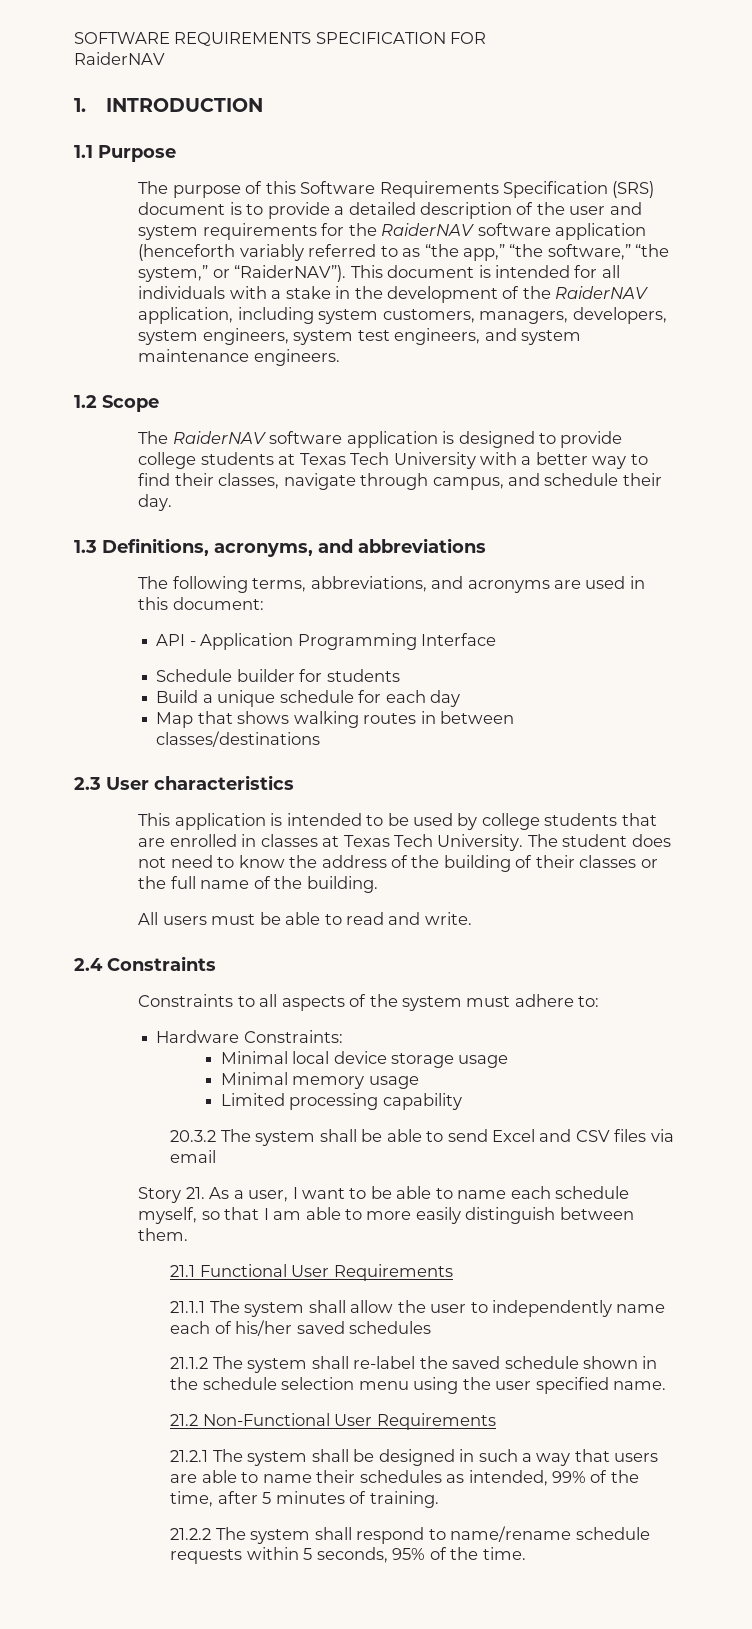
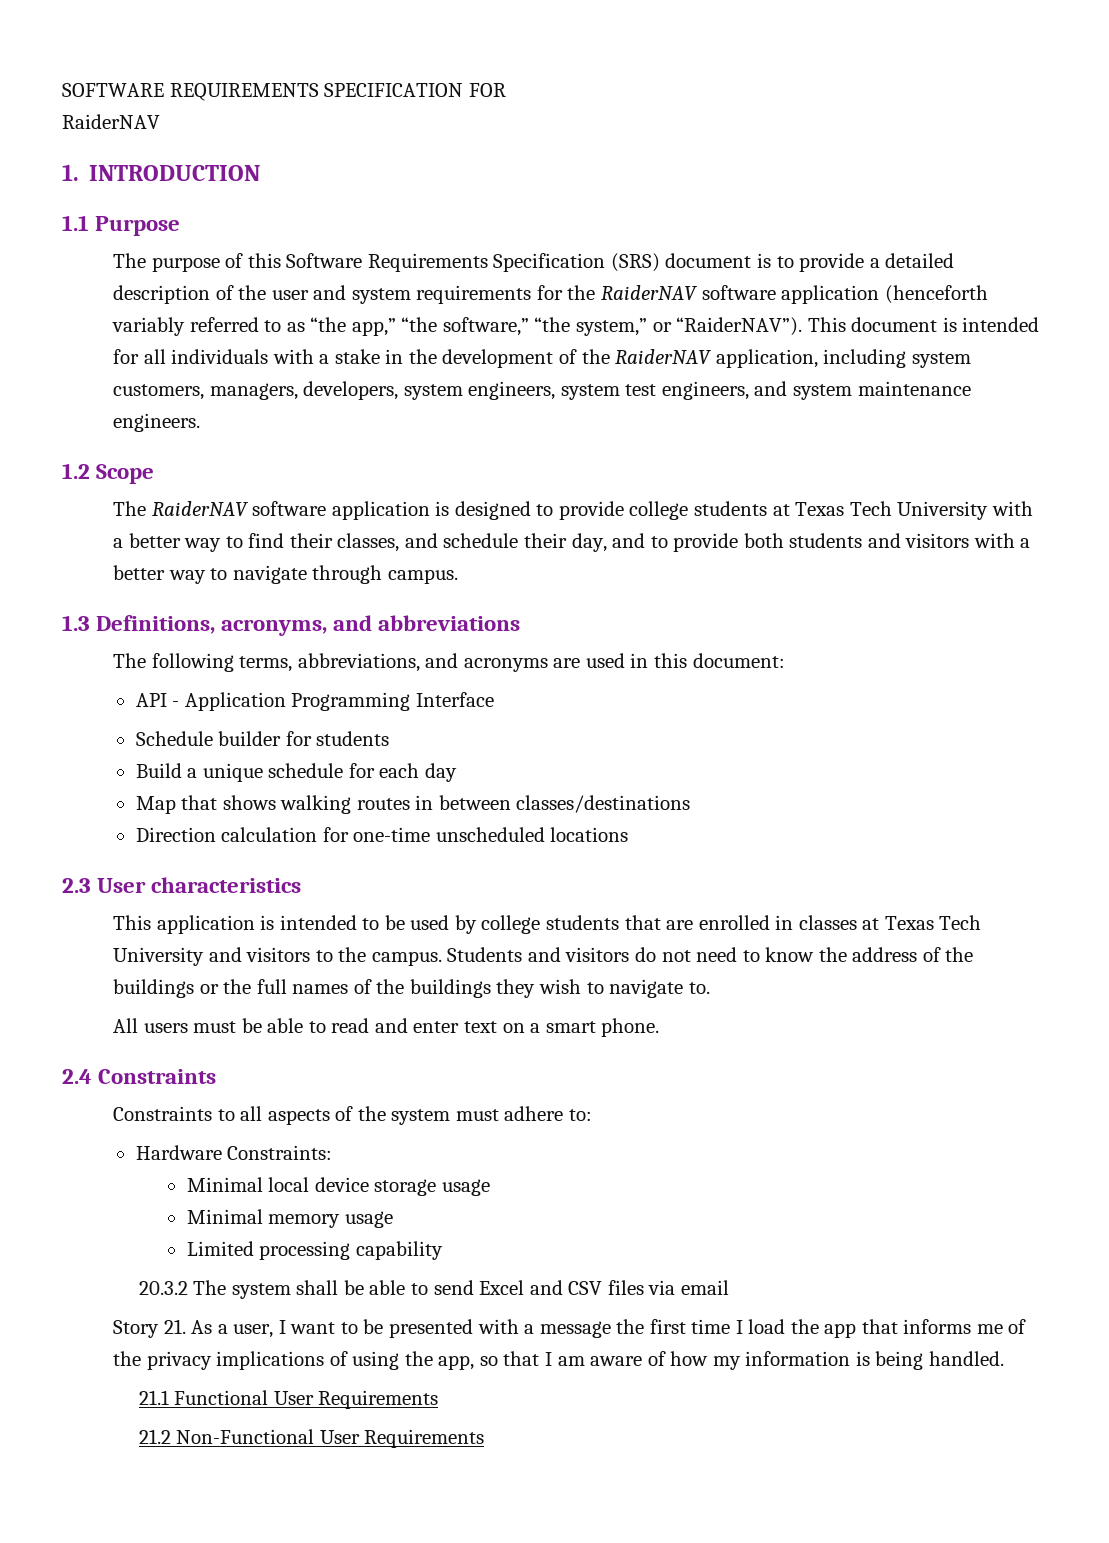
[283,473,662,490] [138,494,173,511] navigate through campus, and schedule their day. -> [404,533,1031,552] [113,565,458,584] and schedule their day, and to provide both students and visitors with a better way to navigate through campus.
(321, 739) none -> [135,827,629,842] // Direction calculation for one-time unscheduled locations
[437,834,671,851] University. The student does -> [113,947,656,966] University and visitors to the campus. Students and visitors do
[443,855,637,872] building of their classes -> [113,979,195,998] buildings
[200,876,378,893] name of the building. -> [292,979,710,998] names of the buildings they wish to navigate to.
[424,912,472,925] write. -> [413,1018,660,1037] enter text on a smart phone.
[396,1186,630,1199] [138,1207,634,1224] [138,1228,189,1241] [170,1264,453,1281] [170,1300,666,1317] [170,1320,432,1336] [170,1356,658,1373] [170,1377,666,1394] [170,1413,496,1430] [170,1449,659,1466] [170,1470,639,1486] [170,1491,439,1508] [170,1526,650,1544] [170,1547,526,1564] able to name each schedule myself, so that I am able to more easily distinguish between them. // 21.1 Functional User Requirements // 21.1.1 The system shall allow the user to independently name each of his/her saved schedules // 21.1.2 The system shall re-label the saved schedule shown in the schedule selection menu using the user specified name. // 21.2 Non-Functional User Requirements // 21.2.1 The system shall be designed in such a way that users are able to name their schedules as intended, 99% of the time, after 5 minutes of training. // 21.2.2 The system shall respond to name/rename schedule requests within 5 seconds, 95% of the time. -> [388,1319,1027,1338] [113,1351,1004,1370] [138,1390,439,1409] [138,1429,485,1448] presented with a message the first time I load the app that informs me of the privacy implications of using the app, so that I am aware of how my information is being handled. // 21.1 Functional User Requirements // 21.2 Non-Functional User Requirements

